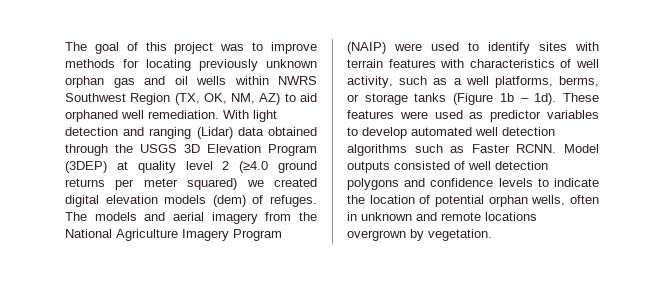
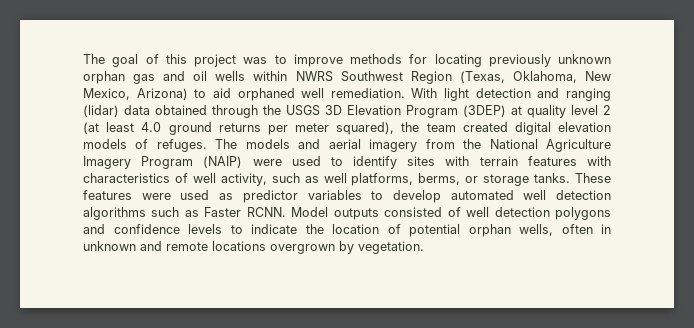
[174,93,281,105] (TX, OK, NM, AZ) -> [459,71,611,83] [83,88,188,100] (Texas, Oklahoma, New Mexico, Arizona)
[196,127,233,139] (Lidar) -> [83,105,119,117] (lidar)
[239,161,269,173] (≥4.0 -> [83,122,162,134] (at least 4.0
[187,178,264,190] squared) we -> [336,122,456,135] squared), the team
[212,195,246,207] (dem) -> (127, 144) none
[453,78,462,85] a -> (319, 179) none
[414,93,557,105] tanks (Figure 1b – 1d). -> [534,173,571,183] tanks.

